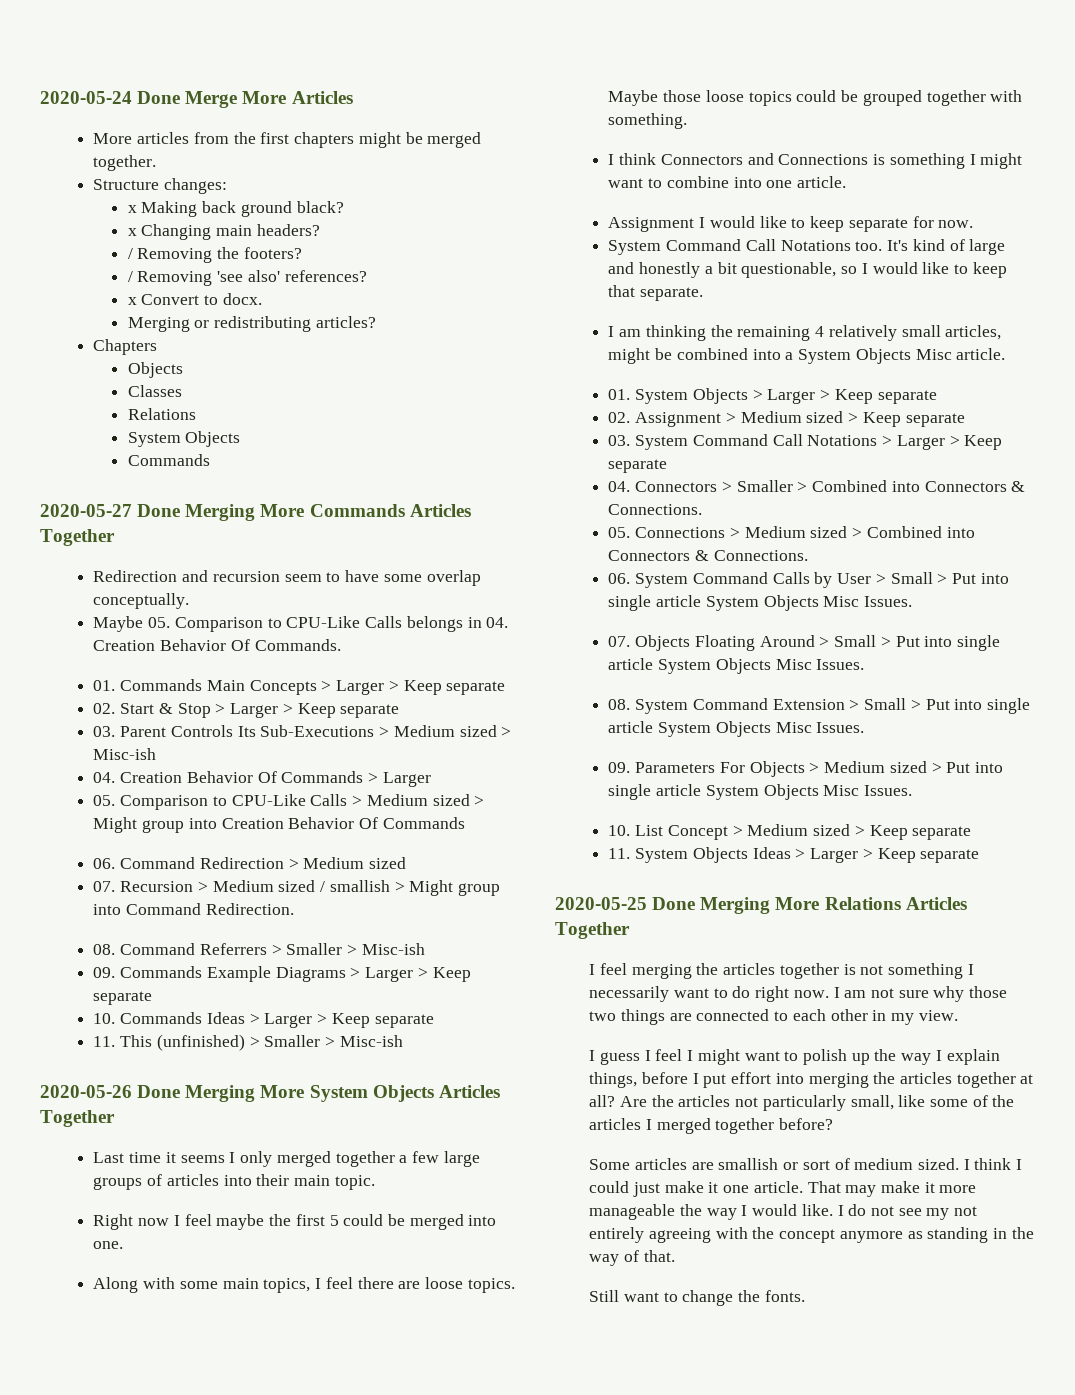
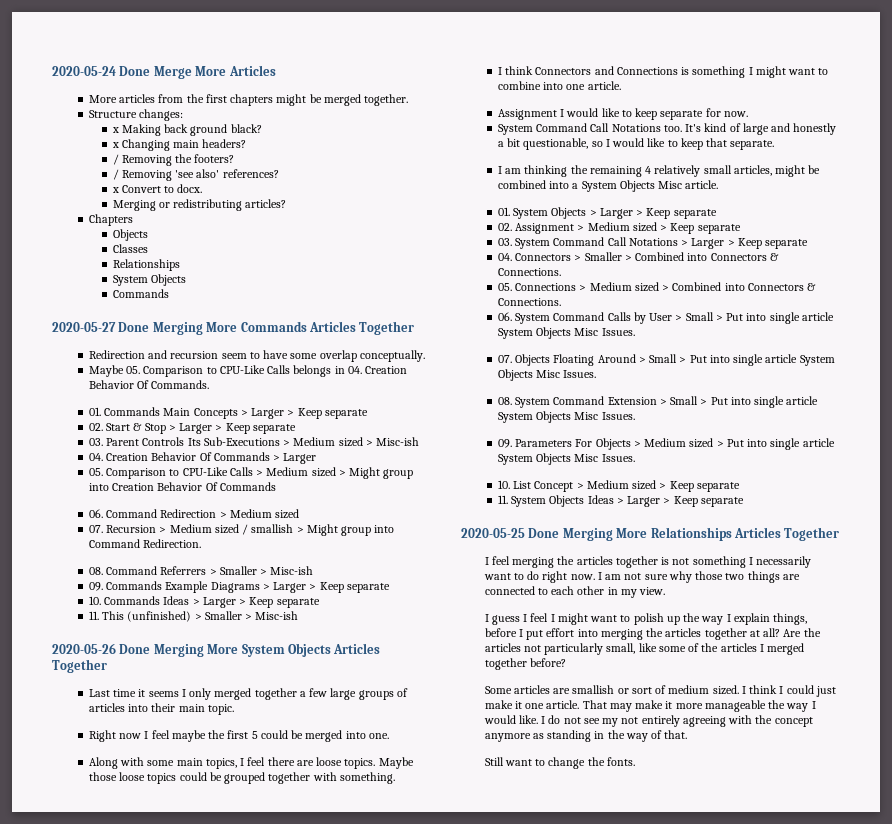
[127,408,196,420] Relations -> [112,259,180,271] Relationships
[824,897,901,910] Relations -> [650,527,732,541] Relationships

